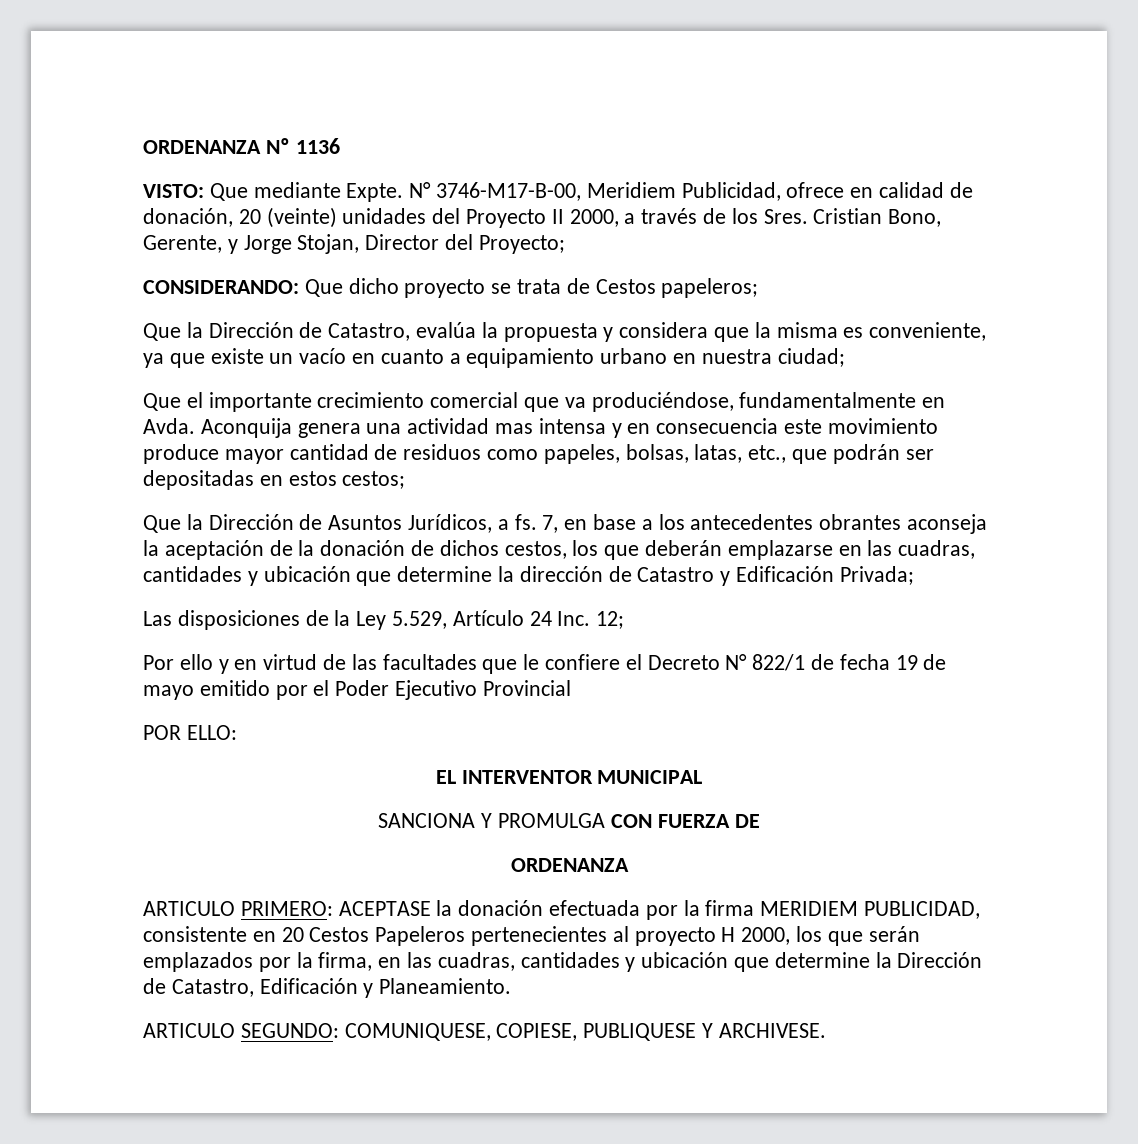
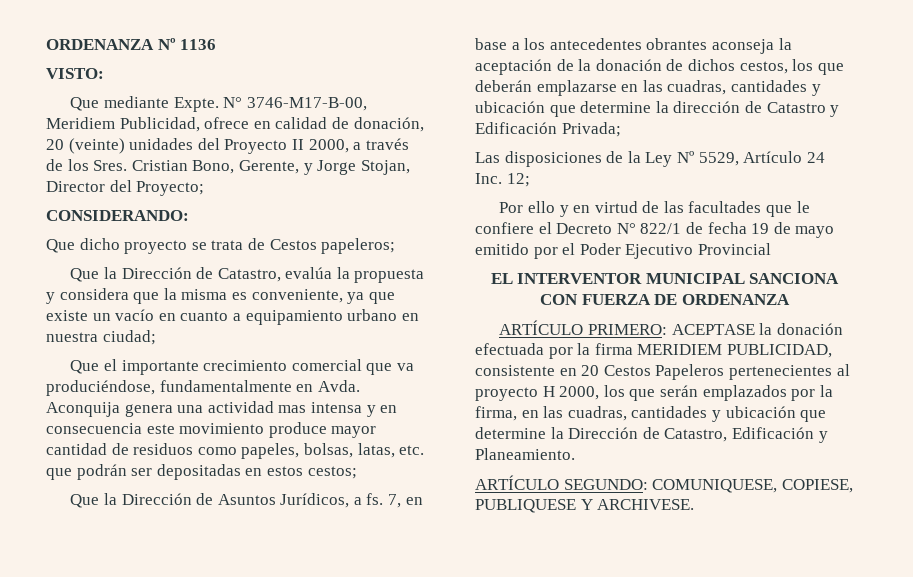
(204, 191) none -> (104, 73) //
(299, 287) none -> (189, 215) //
[748,445,787,463] etc., -> [399,445,425,455] etc.
[392,611,448,629] 5.529, -> [676,151,739,166] Nº 5529,
[143,725,237,740] // POR ELLO: -> (771, 249) none
[378,813,606,828] // SANCIONA Y PROMULGA -> [749,273,840,284] SANCIONA
(760, 821) // -> (678, 299) none
[143,901,235,916] ARTICULO -> [499,320,584,335] ARTÍCULO
[143,1023,235,1038] ARTICULO -> [475,475,559,490] ARTÍCULO

